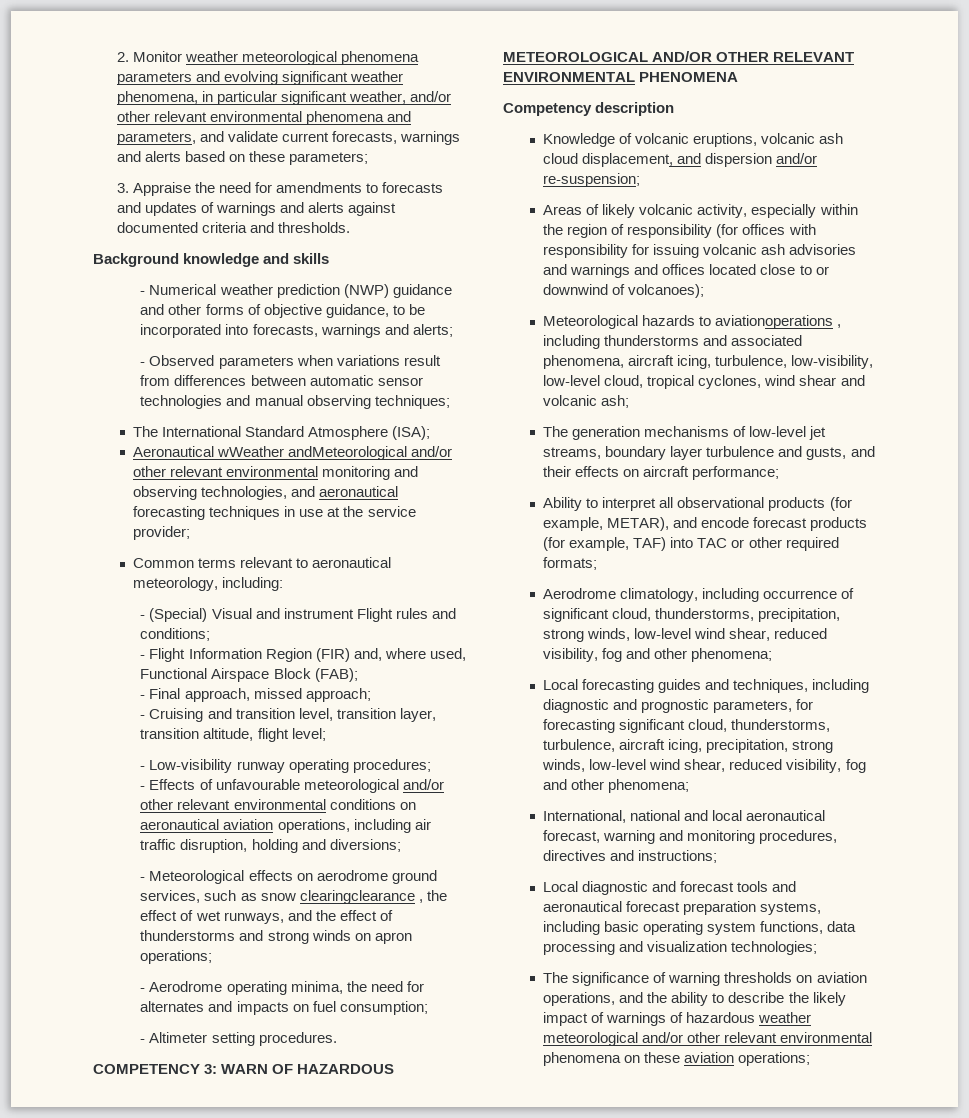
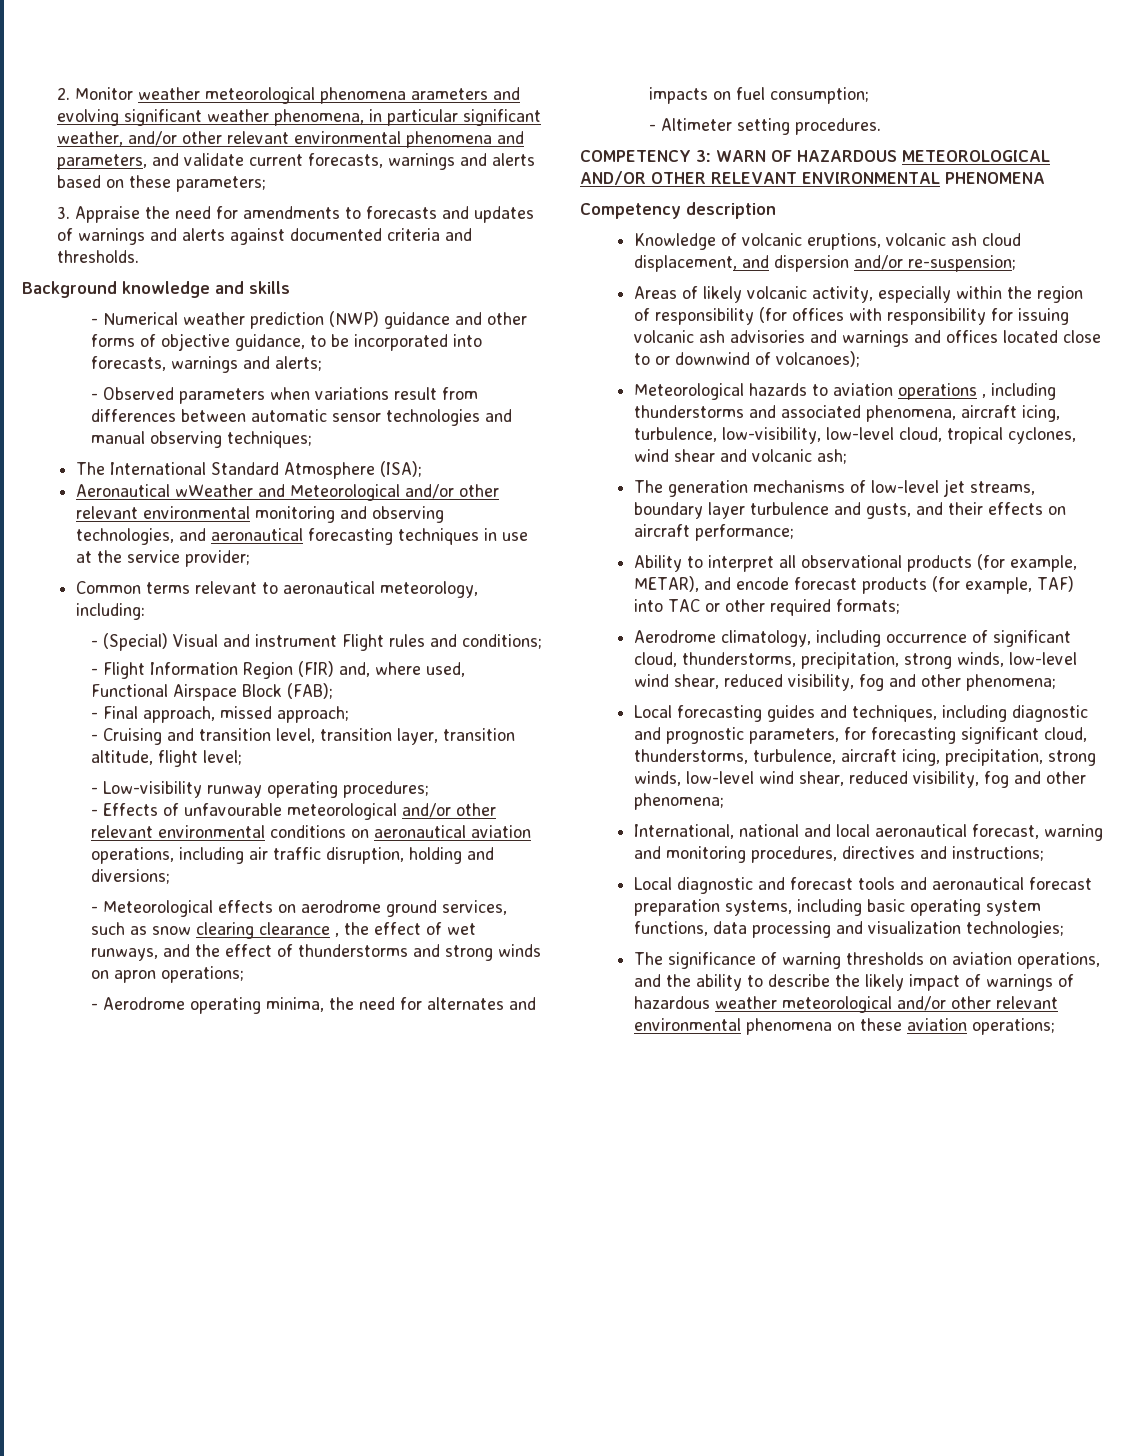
[116,72,192,85] parameters -> [410,88,488,100] arameters
[288,446,408,460] andMeteorological -> [257,484,400,501] and Meteorological
[299,890,415,904] clearingclearance -> [196,922,331,939] clearing clearance
[715,315,834,329] aviationoperations -> [832,383,977,400] aviation operations

